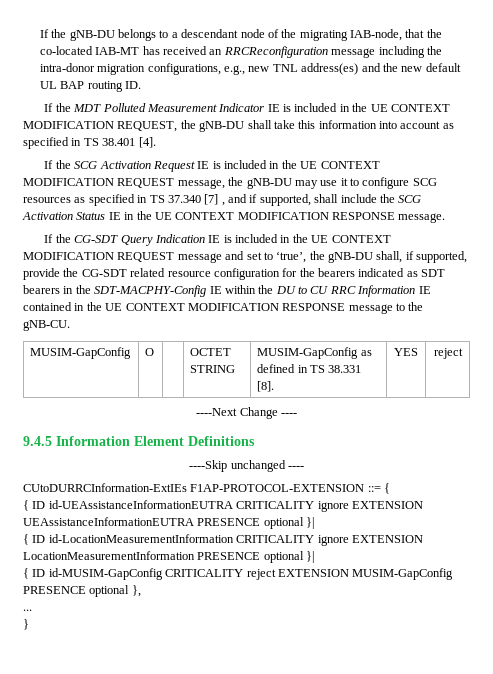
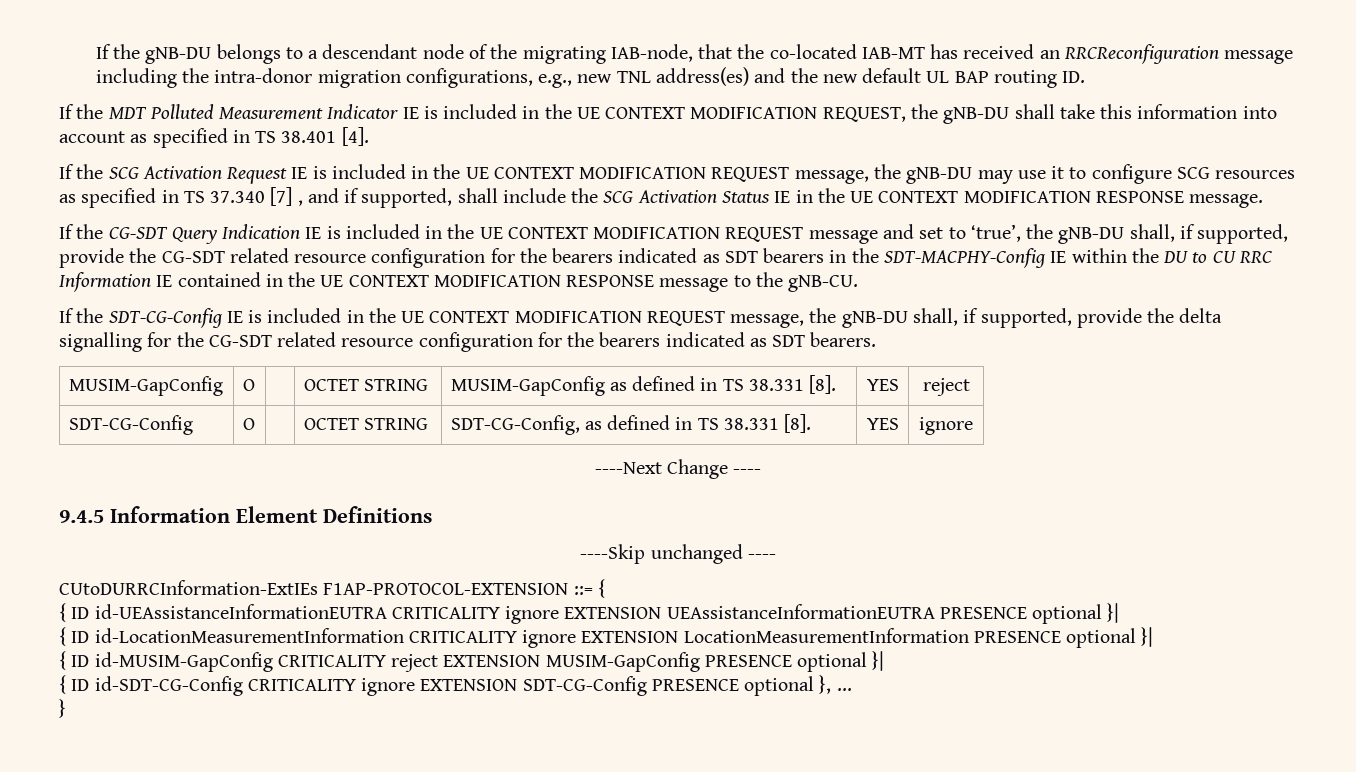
(70, 325) none -> [59,308,1223,328] [59,332,877,352] // If the SDT-CG-Config IE is included in the UE CONTEXT MODIFICATION REQUEST message, the gNB-DU shall, if supported, provide the delta signalling for the CG-SDT related resource configuration for the bearers indicated as SDT bearers.
(463, 353) none -> [68,415,193,435] [242,418,255,430] [303,418,428,430] [450,414,812,435] [866,418,899,430] [919,417,973,435] // SDT-CG-Config | O | | OCTET STRING | SDT-CG-Config, as defined in TS 38.331 [8]. | YES | ignore
(130, 591) none -> [872,651,885,671] [59,675,815,696] }| // { ID id-SDT-CG-Config CRITICALITY ignore EXTENSION SDT-CG-Config PRESENCE optional
(141, 591) // -> (832, 684) none

